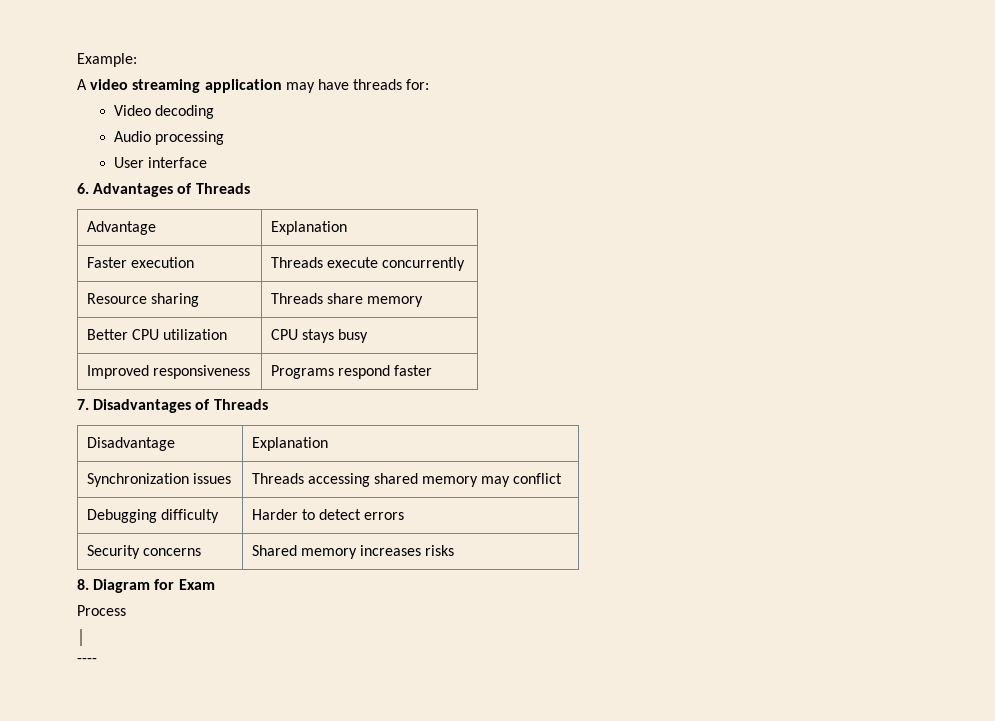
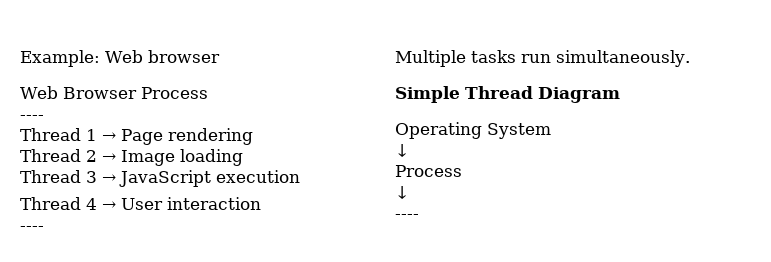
[77,79,430,93] [114,105,215,119] [114,131,225,145] [114,157,208,168] [77,183,250,197] [86,221,156,235] [270,221,347,235] [86,257,194,268] [270,257,465,271] [86,293,199,307] [270,293,423,307] [86,329,227,340] [270,329,368,343] [86,365,250,379] [270,365,432,379] [77,399,268,413] [86,437,175,451] [251,437,328,451] [86,473,231,487] [251,473,563,487] [86,509,219,523] [251,509,405,520] [86,545,201,559] [251,545,455,559] [77,579,215,593] [77,605,126,616] [77,629,85,646] // A video streaming application may have threads for: // Video decoding // Audio processing // User interface // 6. Advantages of Threads // Advantage | Explanation // Faster execution | Threads execute concurrently // Resource sharing | Threads share memory // Better CPU utilization | CPU stays busy // Improved responsiveness | Programs respond faster // 7. Disadvantages of Threads // Disadvantage | Explanation // Synchronization issues | Threads accessing shared memory may conflict // Debugging difficulty | Harder to detect errors // Security concerns | Shared memory increases risks // 8. Diagram for Exam // Process // │ -> [105,50,220,63] [20,86,208,99] [20,115,44,120] [20,128,253,145] [20,149,243,166] [20,170,300,187] [20,197,261,210] [20,226,44,231] [395,50,690,67] [395,86,620,103] [395,122,551,139] [395,144,409,157] [395,165,462,177] [395,186,409,199] Web browser // Web Browser Process // ---- // Thread 1 → Page rendering // Thread 2 → Image loading // Thread 3 → JavaScript execution // Thread 4 → User interaction // ---- // Multiple tasks run simultaneously. // Simple Thread Diagram // Operating System // ↓ // Process // ↓

